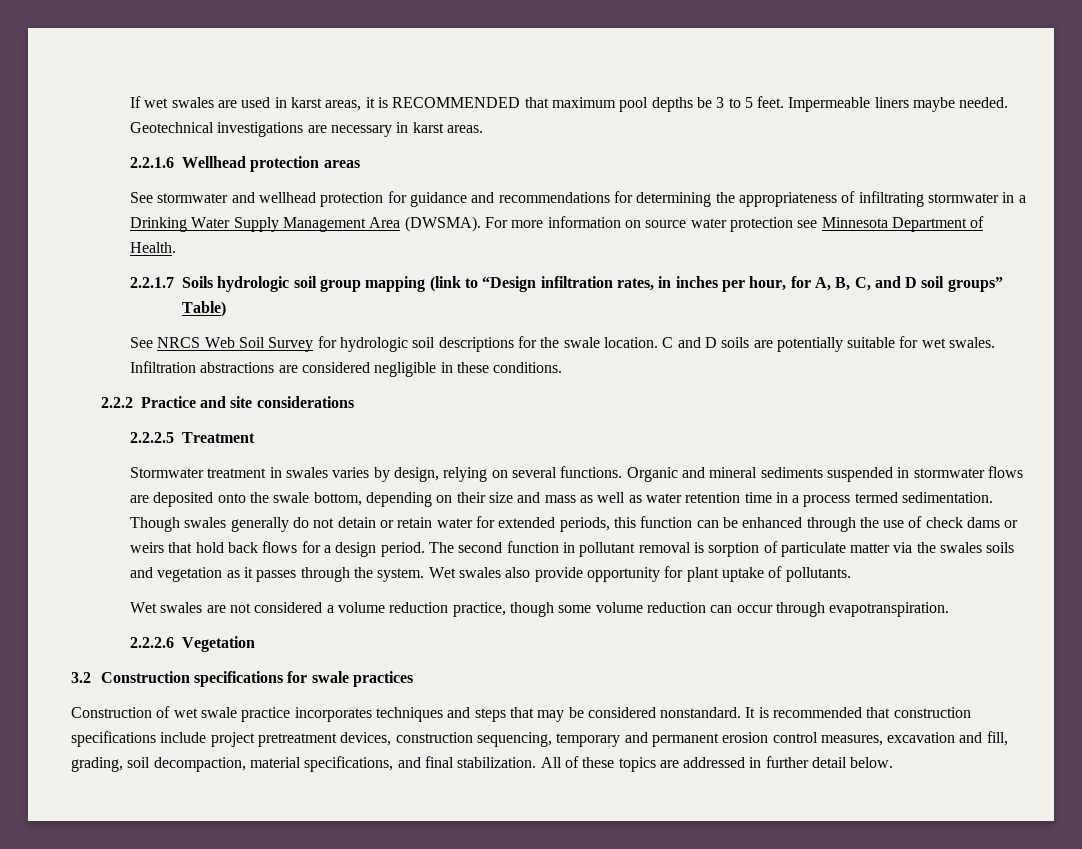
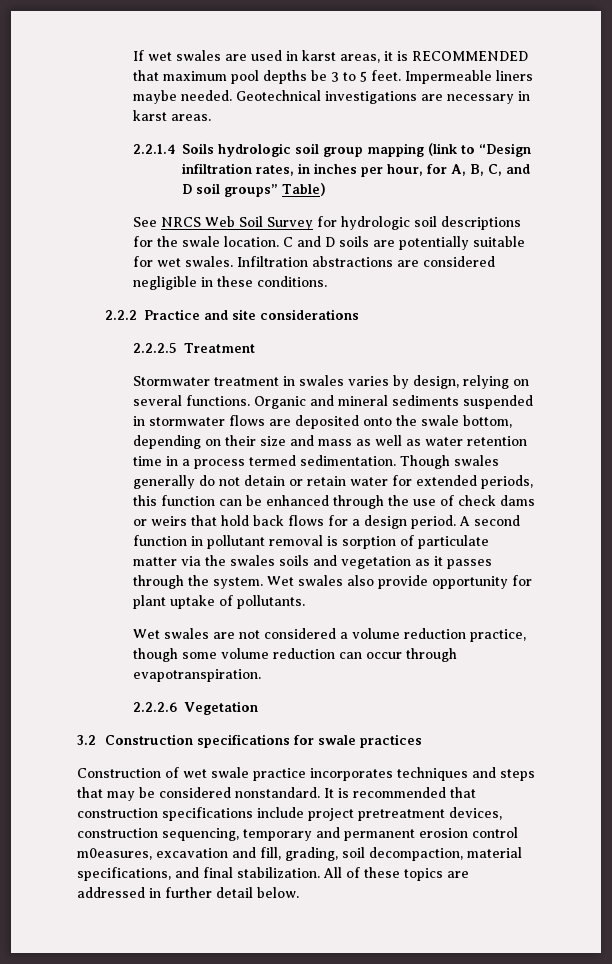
[130,156,360,172] [130,191,1026,207] [130,216,985,232] [130,242,177,253] [130,277,175,288] 2.2.1.6 Wellhead protection areas // See stormwater and wellhead protection for guidance and recommendations for determining the appropriateness of infiltrating stormwater in a Drinking Water Supply Management Area (DWSMA). For more information on source water protection see Minnesota Department of Health. // 2.2.1.7 -> [132,144,175,154] 2.2.1.4
[428,542,454,553] The -> [458,516,470,526] A
[820,735,883,746] measures, -> [77,848,152,860] m0easures,

